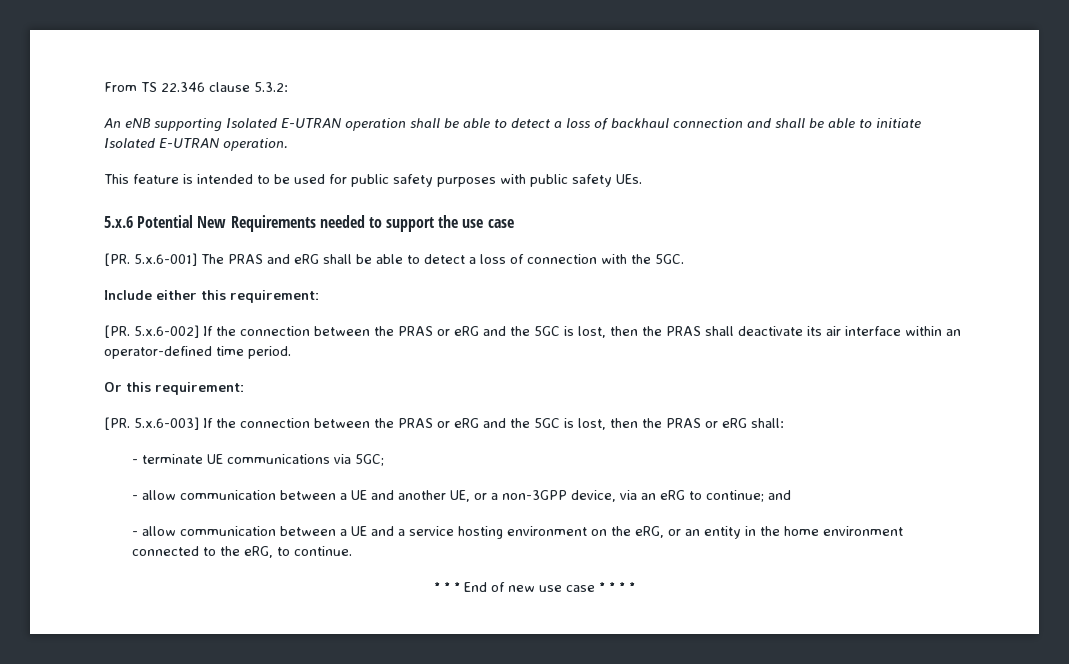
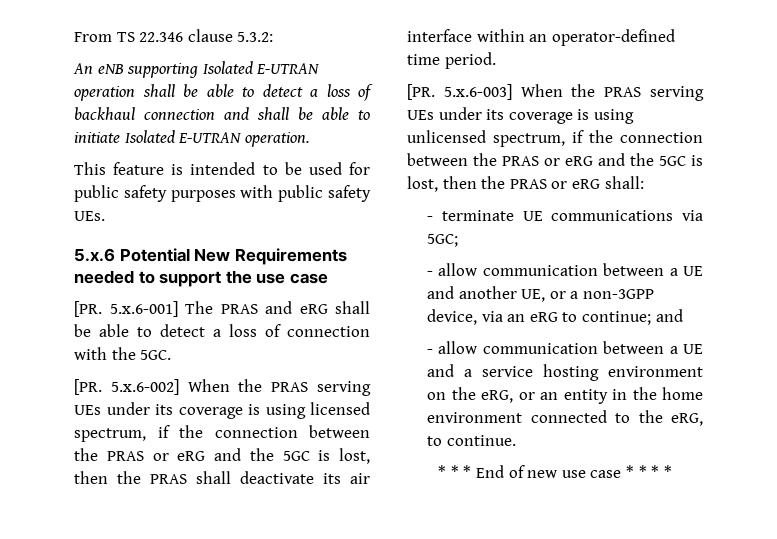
[104,290,319,303] [104,325,213,338] Include either this requirement: // [PR. 5.x.6-002] If -> [74,379,372,396] [74,402,370,419] [74,425,170,442] [PR. 5.x.6-002] When the PRAS serving UEs under its coverage is using licensed spectrum, if
[104,382,244,395] // Or this requirement: -> (496, 60) none
[203,418,213,428] If -> [520,84,704,101] [407,107,634,124] [407,130,584,147] When the PRAS serving UEs under its coverage is using unlicensed spectrum, if

